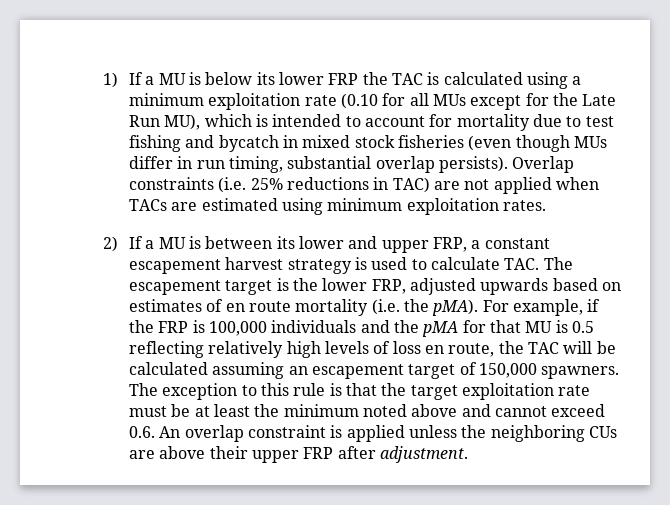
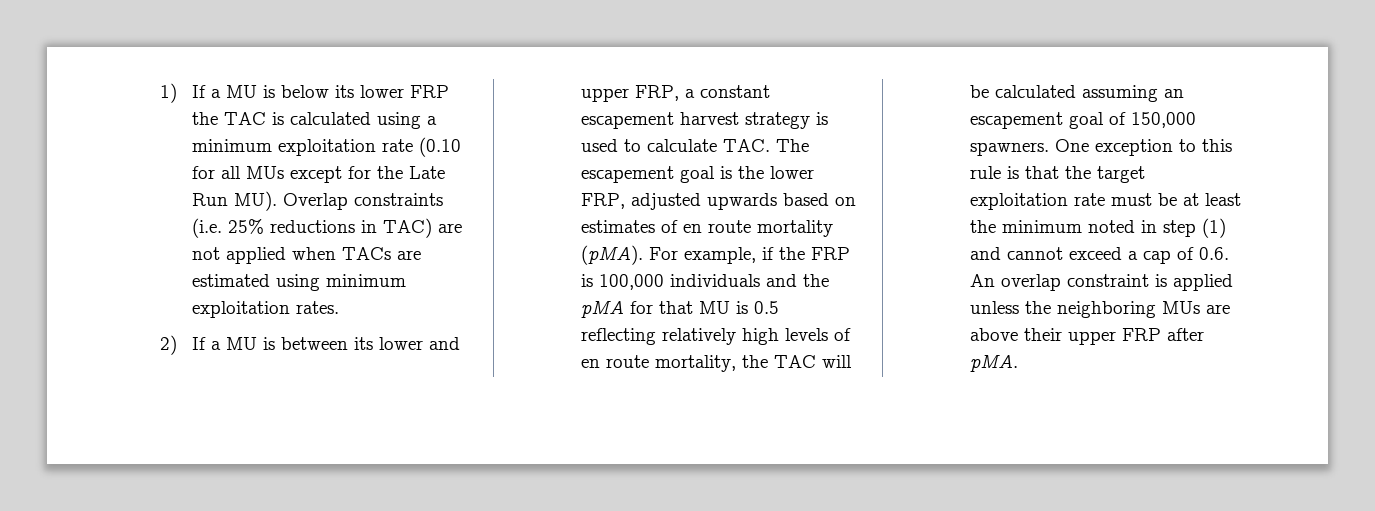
[164,114,614,131] [128,135,607,152] [128,156,508,173] MU), which is intended to account for mortality due to test fishing and bycatch in mixed stock fisheries (even though MUs differ in run timing, substantial overlap persists). -> [233,191,277,211] MU).
[225,280,273,295] target -> [679,166,715,183] goal
[371,299,479,316] (i.e. the pMA). -> [580,245,643,265] (pMA).
[392,341,495,357] loss en route, -> [580,355,736,372] en route mortality,
[408,364,456,379] target -> [1068,112,1104,129] goal
[128,383,158,396] The -> [1054,139,1089,152] One
[411,404,606,417] above and cannot exceed -> [1140,218,1226,238] [969,247,1194,264] in step (1) and cannot exceed a cap of
[588,426,617,438] CUs -> [1161,301,1200,314] MUs
[379,446,468,463] adjustment. -> [969,354,1018,372] pMA.

